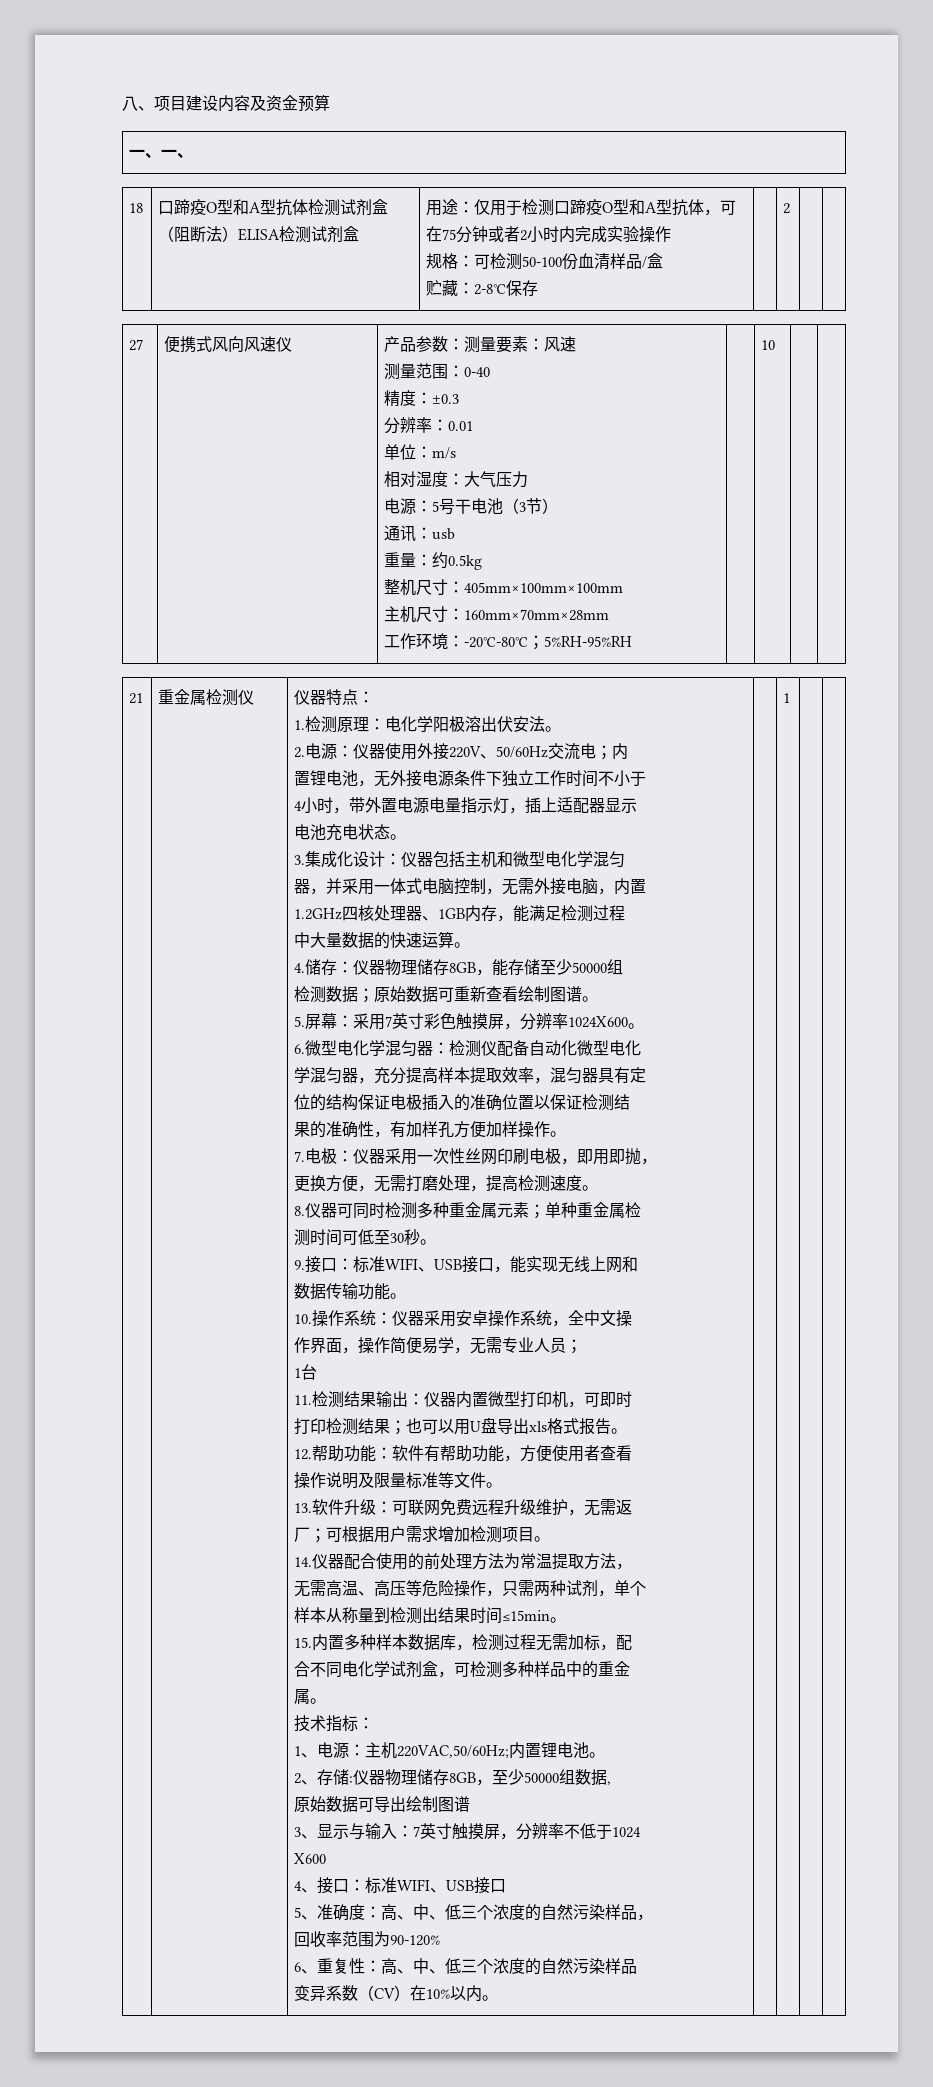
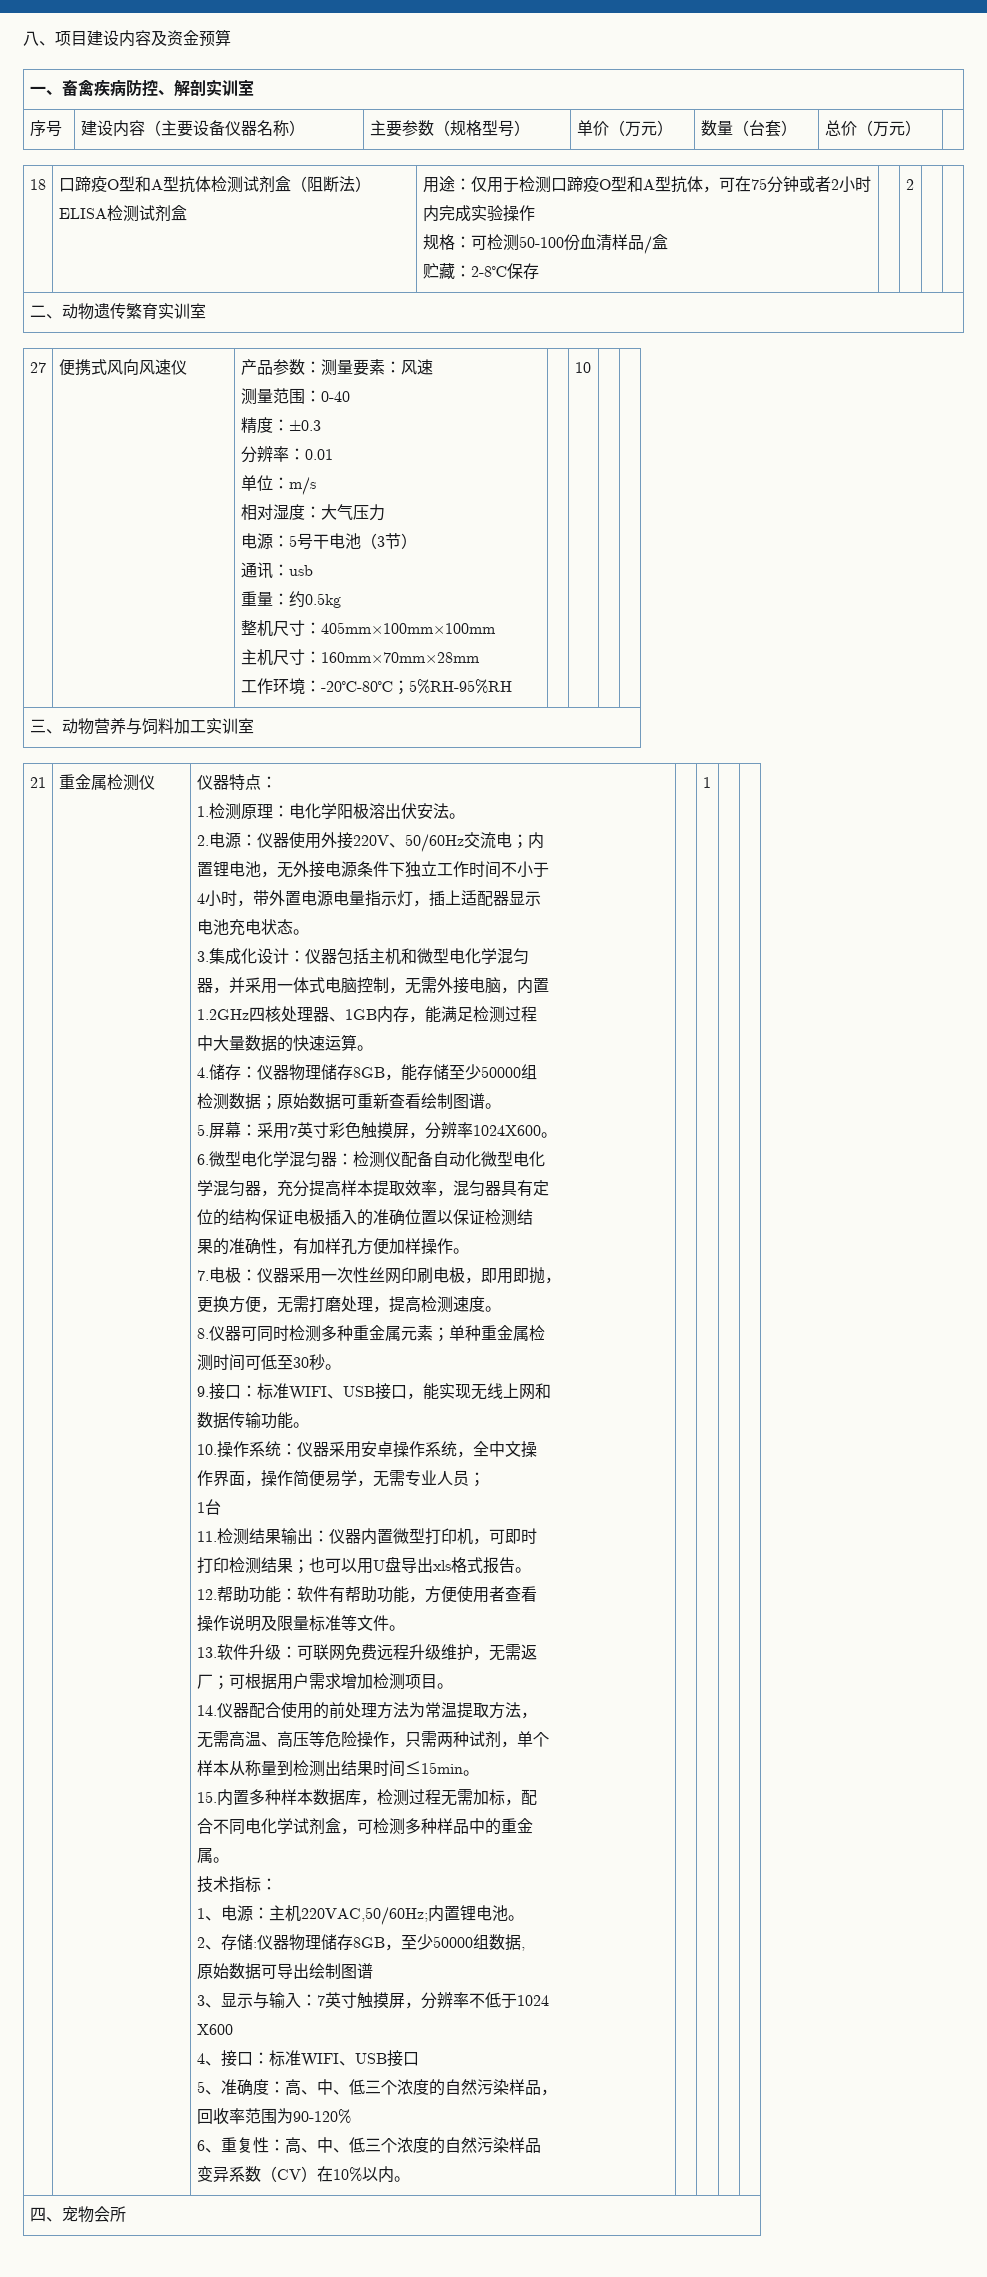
[161,149,194,158] 一、 -> [61,79,254,97] [29,120,62,137] [80,120,305,137] [369,120,530,137] [576,120,673,137] [700,120,797,137] [824,120,921,137] 畜禽疾病防控、解剖实训室 // 序号 | 建设内容（主要设备仪器名称） | 主要参数（规格型号） | 单价（万元） | 数量（台套） | 总价（万元） |
(791, 208) none -> [29,303,206,320] // 二、动物遗传繁育实训室
(776, 345) none -> [29,718,254,735] // 三、动物营养与饲料加工实训室
(791, 698) none -> [29,2206,126,2223] // 四、宠物会所

